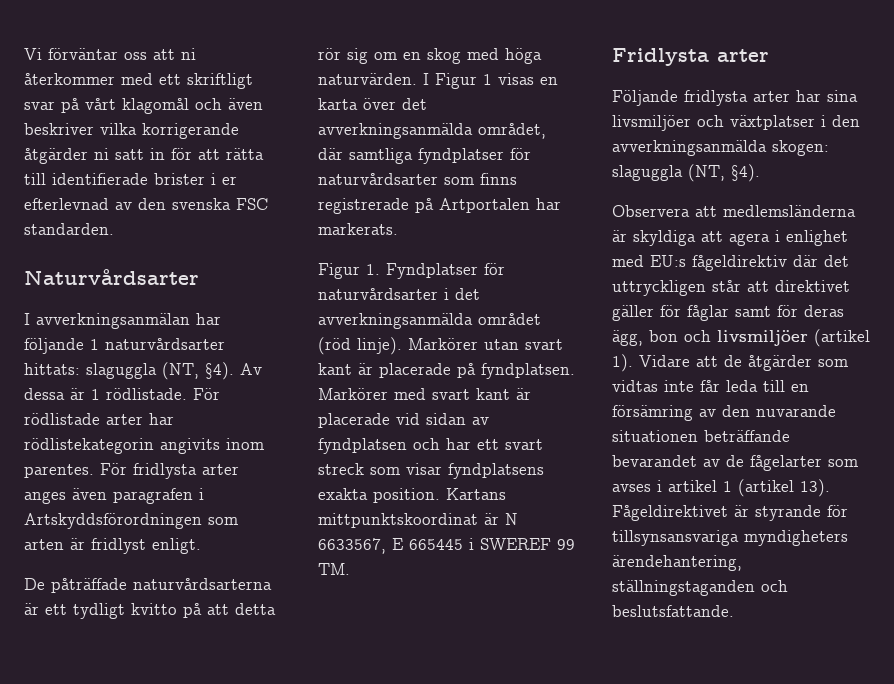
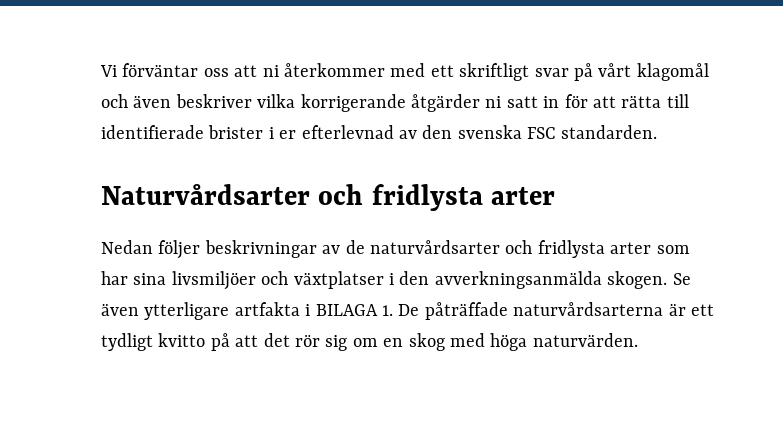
[24,313,221,329] [24,338,225,354] [24,362,262,380] [24,388,220,400] [24,413,174,425] [24,438,264,454] [24,463,239,479] [24,488,204,504] [24,513,238,529] [24,538,201,554] // I avverkningsanmälan har följande 1 naturvårdsarter hittats: slaguggla (NT, §4). Av dessa är 1 rödlistade. För rödlistade arter har rödlistekategorin angivits inom parentes. För fridlysta arter anges även paragrafen i Artskyddsförordningen som arten är fridlyst enligt. // -> [318,184,556,211] [101,240,690,259] [101,271,691,290] [101,302,393,320] och fridlysta arter // Nedan följer beskrivningar av de naturvårdsarter och fridlysta arter som har sina livsmiljöer och växtplatser i den avverkningsanmälda skogen. Se även ytterligare artfakta i BILAGA 1.
[235,603,276,615] detta -> [263,333,290,347] det
[423,73,558,89] [318,98,427,110] [318,123,546,139] [318,148,531,164] [318,173,517,185] [318,198,561,214] [318,223,398,235] [318,263,505,279] [318,288,480,300] [318,313,541,329] [318,337,563,355] [318,363,575,379] [318,388,531,400] [318,413,489,428] [318,438,543,454] [318,463,544,479] [318,488,506,503] [318,513,518,528] [318,538,575,554] [318,563,350,575] [612,48,769,66] [612,90,858,106] [612,115,860,131] [612,140,829,156] [612,164,760,182] [612,205,856,217] [612,230,848,246] [612,255,849,271] [612,280,850,296] [612,305,844,321] [612,329,870,347] [612,354,848,372] [612,380,809,392] [612,405,836,421] [612,430,790,442] [612,455,858,471] [612,479,830,497] [612,505,848,521] [612,530,848,546] [612,555,742,571] [612,580,788,596] [612,605,734,617] I Figur 1 visas en karta över det avverkningsanmälda området, där samtliga fyndplatser för naturvårdsarter som finns registrerade på Artportalen har markerats. // Figur 1. Fyndplatser för naturvårdsarter i det avverkningsanmälda området (röd linje). Markörer utan svart kant är placerade på fyndplatsen. Markörer med svart kant är placerade vid sidan av fyndplatsen och har ett svart streck som visar fyndplatsens exakta position. Kartans mittpunktskoordinat är N 6633567, E 665445 i SWEREF 99 TM. // Fridlysta arter // Följande fridlysta arter har sina livsmiljöer och växtplatser i den avverkningsanmälda skogen: slaguggla (NT, §4). // Observera att medlemsländerna är skyldiga att agera i enlighet med EU:s fågeldirektiv där det uttryckligen står att direktivet gäller för fåglar samt för deras ägg, bon och livsmiljöer (artikel 1). Vidare att de åtgärder som vidtas inte får leda till en försämring av den nuvarande situationen beträffande bevarandet av de fågelarter som avses i artikel 1 (artikel 13). Fågeldirektivet är styrande för tillsynsansvariga myndigheters ärendehantering, ställningstaganden och beslutsfattande. -> (638, 340) none

